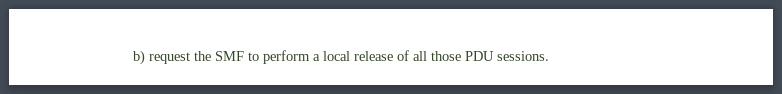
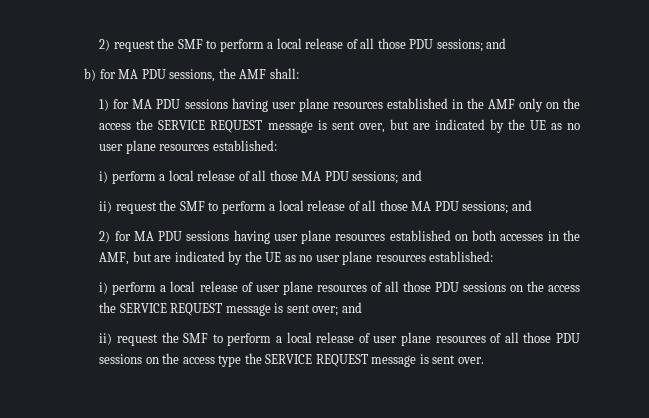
[133,50,146,65] b) -> [99,39,111,51] 2)
[497,51,550,61] sessions. -> [436,38,507,52] [84,68,299,82] [99,98,581,112] [99,119,581,133] [99,140,277,154] [99,170,422,184] [99,200,532,214] [99,230,580,244] [99,251,494,265] [99,281,581,295] [99,302,362,316] [99,332,581,346] [99,353,484,367] sessions; and // b) for MA PDU sessions, the AMF shall: // 1) for MA PDU sessions having user plane resources established in the AMF only on the access the SERVICE REQUEST message is sent over, but are indicated by the UE as no user plane resources established: // i) perform a local release of all those MA PDU sessions; and // ii) request the SMF to perform a local release of all those MA PDU sessions; and // 2) for MA PDU sessions having user plane resources established on both accesses in the AMF, but are indicated by the UE as no user plane resources established: // i) perform a local release of user plane resources of all those PDU sessions on the access the SERVICE REQUEST message is sent over; and // ii) request the SMF to perform a local release of user plane resources of all those PDU sessions on the access type the SERVICE REQUEST message is sent over.

